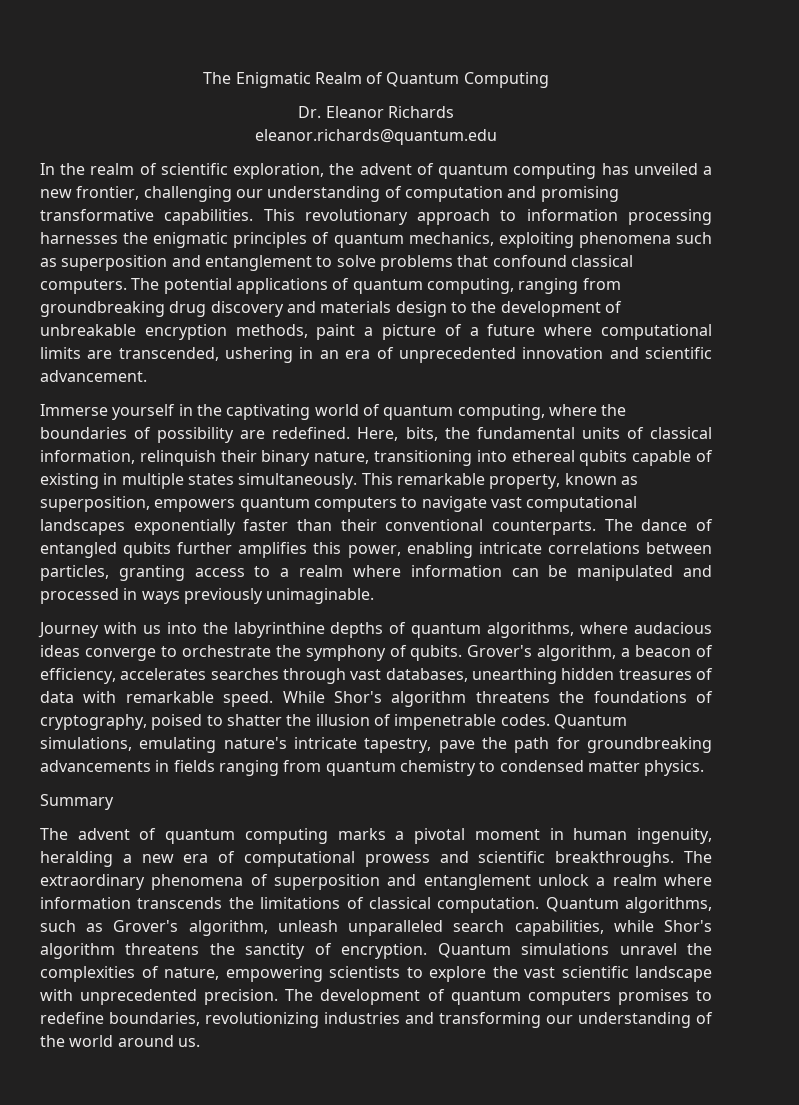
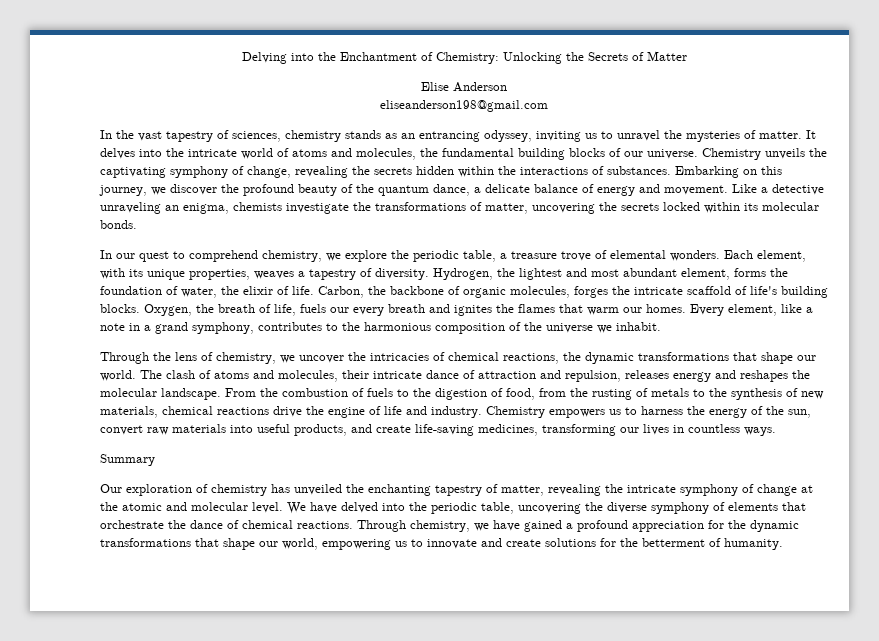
[203,72,549,88] [298,106,454,118] [255,129,497,145] [40,163,713,179] [40,186,619,202] [40,209,712,225] [40,232,712,248] [40,255,633,271] [40,278,621,294] [40,301,622,317] [40,324,712,340] [40,347,713,363] [40,370,147,382] [40,404,627,420] [40,427,713,443] [40,450,713,466] [40,473,638,489] [40,496,638,512] [40,519,713,535] [40,542,712,558] [40,565,712,581] [40,588,375,604] [38,622,712,638] [40,645,714,661] [40,668,714,684] [40,691,714,707] [40,714,627,730] [40,737,712,753] [40,760,705,776] [40,794,114,810] [40,828,713,844] [40,851,712,867] [40,874,713,890] [40,897,712,913] [40,920,712,936] [40,943,713,959] [40,966,712,982] [40,989,712,1005] [40,1012,713,1028] [40,1035,200,1047] The Enigmatic Realm of Quantum Computing // Dr. Eleanor Richards // eleanor.richards@quantum.edu // In the realm of scientific exploration, the advent of quantum computing has unveiled a new frontier, challenging our understanding of computation and promising transformative capabilities. This revolutionary approach to information processing harnesses the enigmatic principles of quantum mechanics, exploiting phenomena such as superposition and entanglement to solve problems that confound classical computers. The potential applications of quantum computing, ranging from groundbreaking drug discovery and materials design to the development of unbreakable encryption methods, paint a picture of a future where computational limits are transcended, ushering in an era of unprecedented innovation and scientific advancement. // Immerse yourself in the captivating world of quantum computing, where the boundaries of possibility are redefined. Here, bits, the fundamental units of classical information, relinquish their binary nature, transitioning into ethereal qubits capable of existing in multiple states simultaneously. This remarkable property, known as superposition, empowers quantum computers to navigate vast computational landscapes exponentially faster than their conventional counterparts. The dance of entangled qubits further amplifies this power, enabling intricate correlations between particles, granting access to a realm where information can be manipulated and processed in ways previously unimaginable. // Journey with us into the labyrinthine depths of quantum algorithms, where audacious ideas converge to orchestrate the symphony of qubits. Grover's algorithm, a beacon of efficiency, accelerates searches through vast databases, unearthing hidden treasures of data with remarkable speed. While Shor's algorithm threatens the foundations of cryptography, poised to shatter the illusion of impenetrable codes. Quantum simulations, emulating nature's intricate tapestry, pave the path for groundbreaking advancements in fields ranging from quantum chemistry to condensed matter physics. // Summary // The advent of quantum computing marks a pivotal moment in human ingenuity, heralding a new era of computational prowess and scientific breakthroughs. The extraordinary phenomena of superposition and entanglement unlock a realm where information transcends the limitations of classical computation. Quantum algorithms, such as Grover's algorithm, unleash unparalleled search capabilities, while Shor's algorithm threatens the sanctity of encryption. Quantum simulations unravel the complexities of nature, empowering scientists to explore the vast scientific landscape with unprecedented precision. The development of quantum computers promises to redefine boundaries, revolutionizing industries and transforming our understanding of the world around us. -> [241,51,687,64] [421,82,507,92] [380,100,548,112] [100,130,816,142] [100,148,827,160] [100,166,782,178] [99,184,824,196] [100,202,819,214] [100,220,137,229] [100,250,806,262] [100,268,788,280] [100,286,828,298] [100,304,813,316] [100,322,661,334] [100,352,816,364] [100,370,810,382] [100,388,824,400] [100,406,811,418] [100,424,776,436] [100,454,155,466] [100,484,813,496] [100,502,806,514] [100,520,799,532] [100,538,783,550] Delving into the Enchantment of Chemistry: Unlocking the Secrets of Matter // Elise Anderson // eliseanderson198@gmail.com // In the vast tapestry of sciences, chemistry stands as an entrancing odyssey, inviting us to unravel the mysteries of matter. It delves into the intricate world of atoms and molecules, the fundamental building blocks of our universe. Chemistry unveils the captivating symphony of change, revealing the secrets hidden within the interactions of substances. Embarking on this journey, we discover the profound beauty of the quantum dance, a delicate balance of energy and movement. Like a detective unraveling an enigma, chemists investigate the transformations of matter, uncovering the secrets locked within its molecular bonds. // In our quest to comprehend chemistry, we explore the periodic table, a treasure trove of elemental wonders. Each element, with its unique properties, weaves a tapestry of diversity. Hydrogen, the lightest and most abundant element, forms the foundation of water, the elixir of life. Carbon, the backbone of organic molecules, forges the intricate scaffold of life's building blocks. Oxygen, the breath of life, fuels our every breath and ignites the flames that warm our homes. Every element, like a note in a grand symphony, contributes to the harmonious composition of the universe we inhabit. // Through the lens of chemistry, we uncover the intricacies of chemical reactions, the dynamic transformations that shape our world. The clash of atoms and molecules, their intricate dance of attraction and repulsion, releases energy and reshapes the molecular landscape. From the combustion of fuels to the digestion of food, from the rusting of metals to the synthesis of new materials, chemical reactions drive the engine of life and industry. Chemistry empowers us to harness the energy of the sun, convert raw materials into useful products, and create life-saving medicines, transforming our lives in countless ways. // Summary // Our exploration of chemistry has unveiled the enchanting tapestry of matter, revealing the intricate symphony of change at the atomic and molecular level. We have delved into the periodic table, uncovering the diverse symphony of elements that orchestrate the dance of chemical reactions. Through chemistry, we have gained a profound appreciation for the dynamic transformations that shape our world, empowering us to innovate and create solutions for the betterment of humanity.

